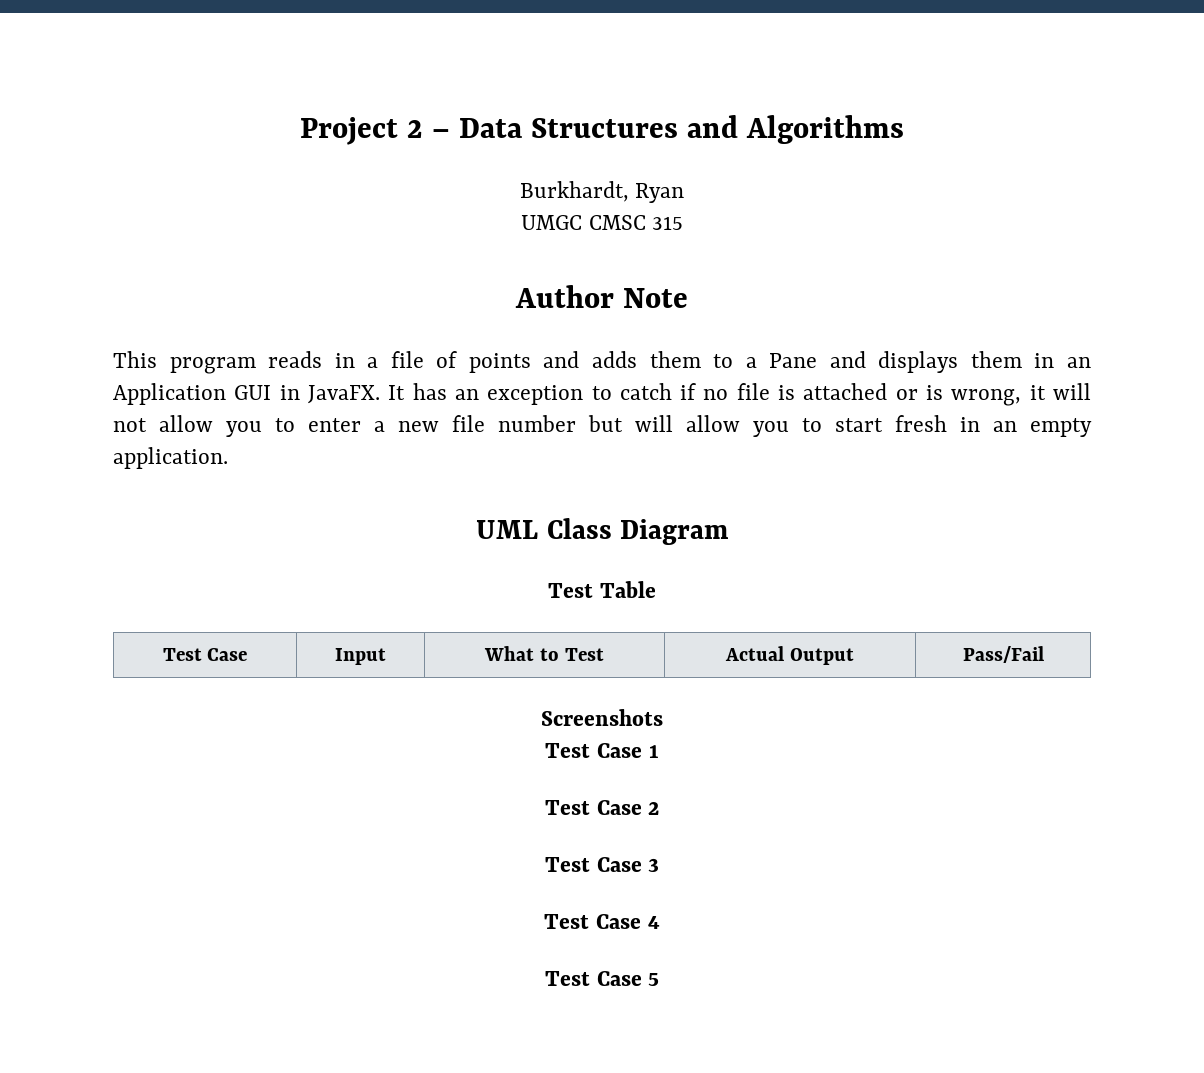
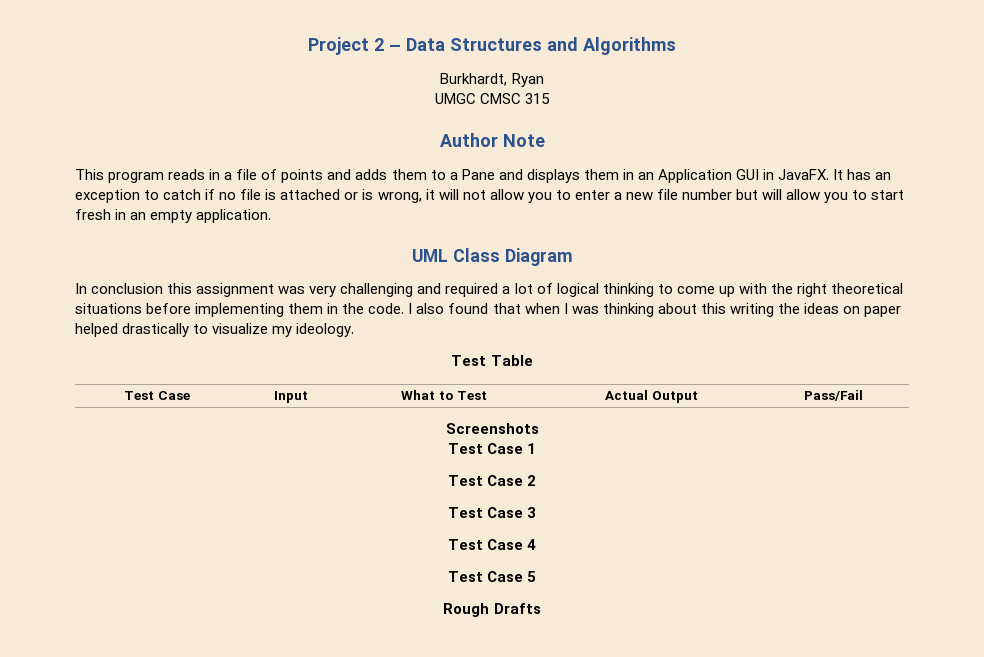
(728, 532) none -> [75,283,903,297] [75,303,902,317] [75,323,355,337] // In conclusion this assignment was very challenging and required a lot of logical thinking to come up with the right theoretical situations before implementing them in the code. I also found that when I was thinking about this writing the ideas on paper helped drastically to visualize my ideology.
(660, 979) none -> [443,603,541,617] // Rough Drafts

